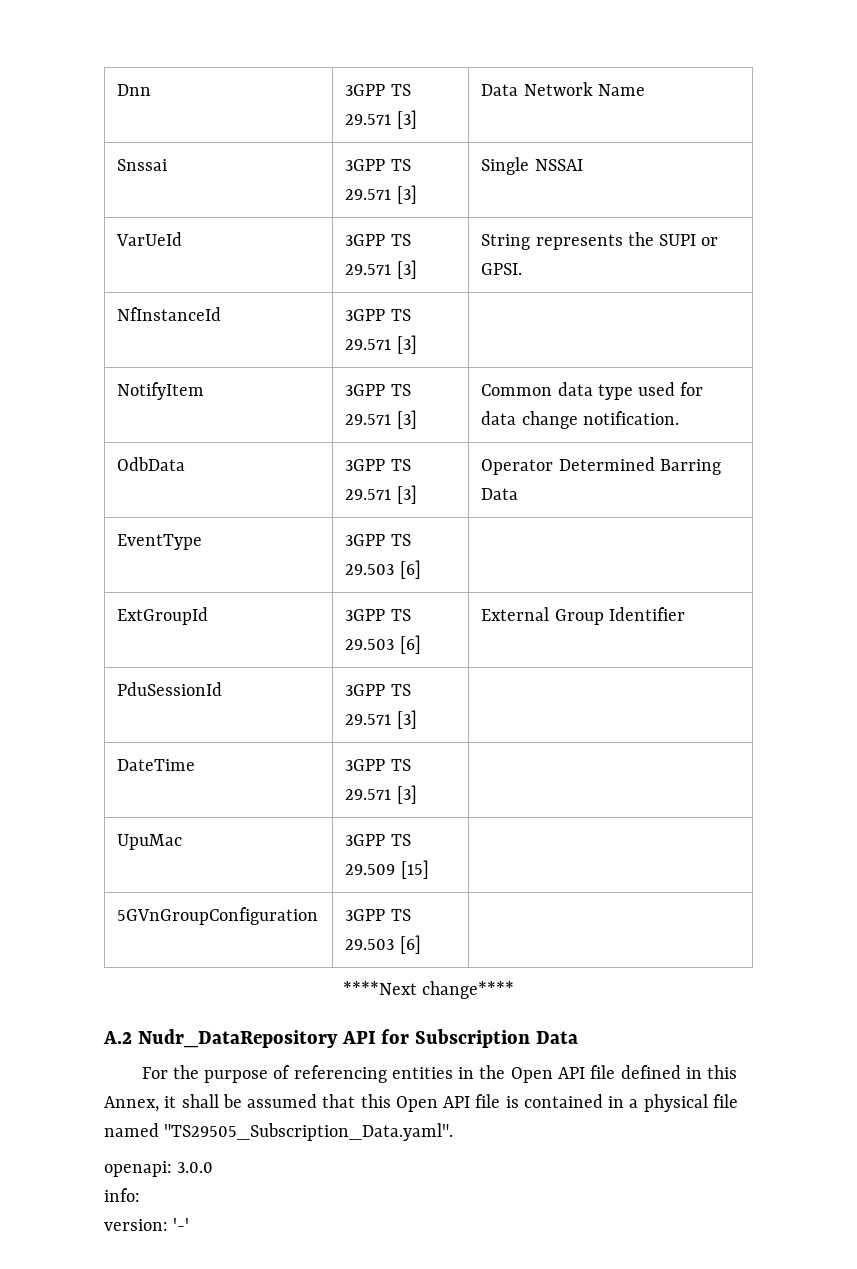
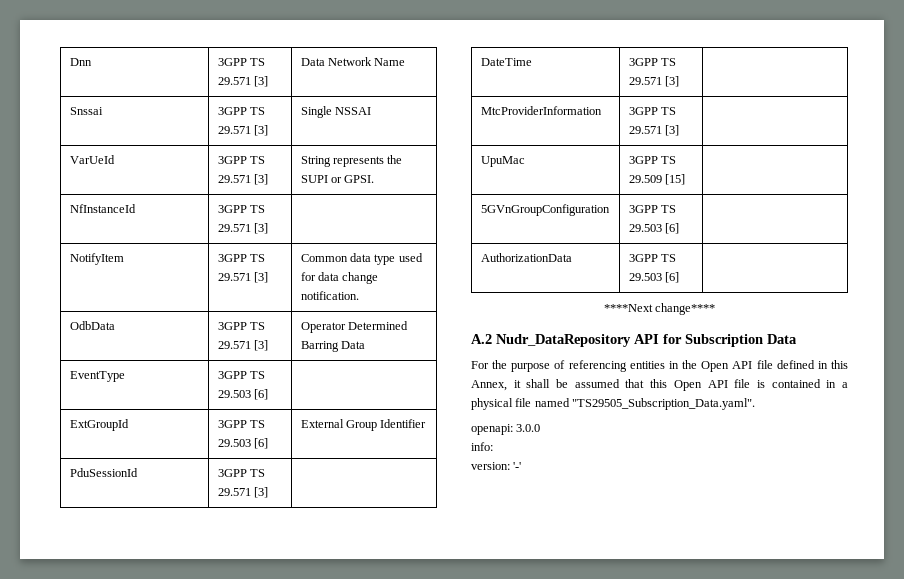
(417, 794) none -> [480,106,602,115] [628,107,676,115] [628,125,679,136] // MtcProviderInformation | 3GPP TS 29.571 [3] |
(421, 944) none -> [480,253,572,262] [628,254,676,262] [628,272,679,283] // AuthorizationData | 3GPP TS 29.503 [6] |

